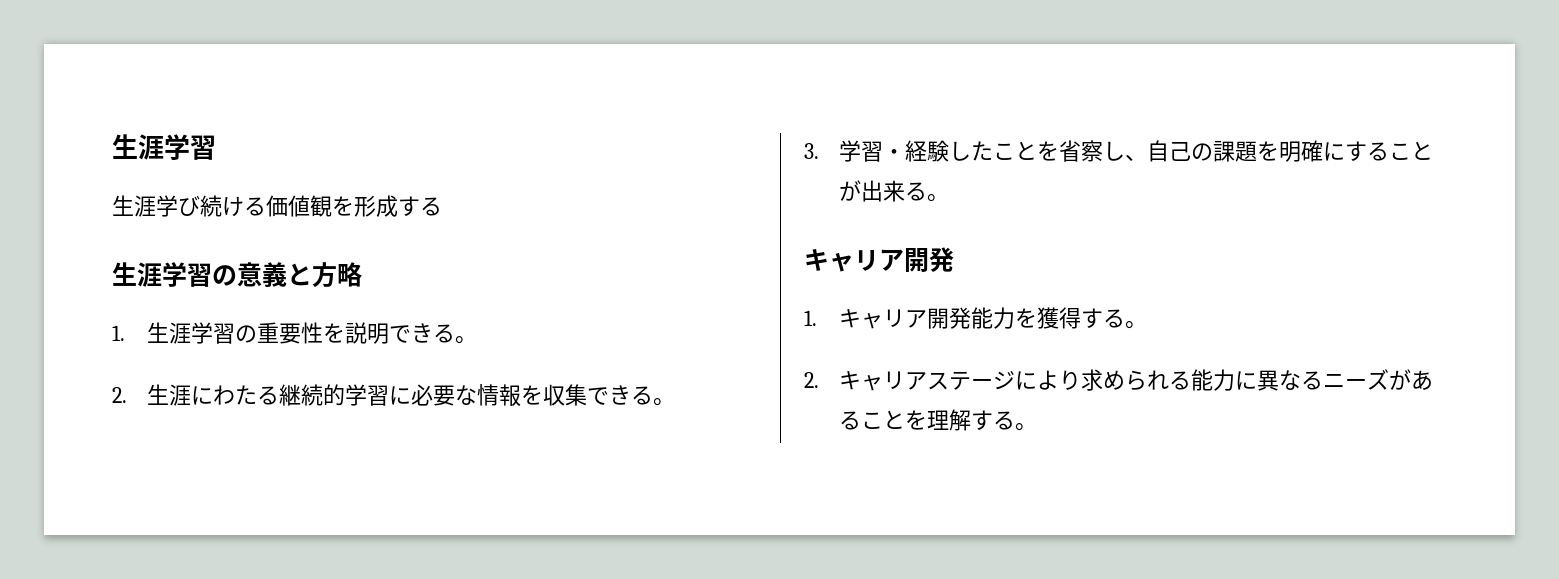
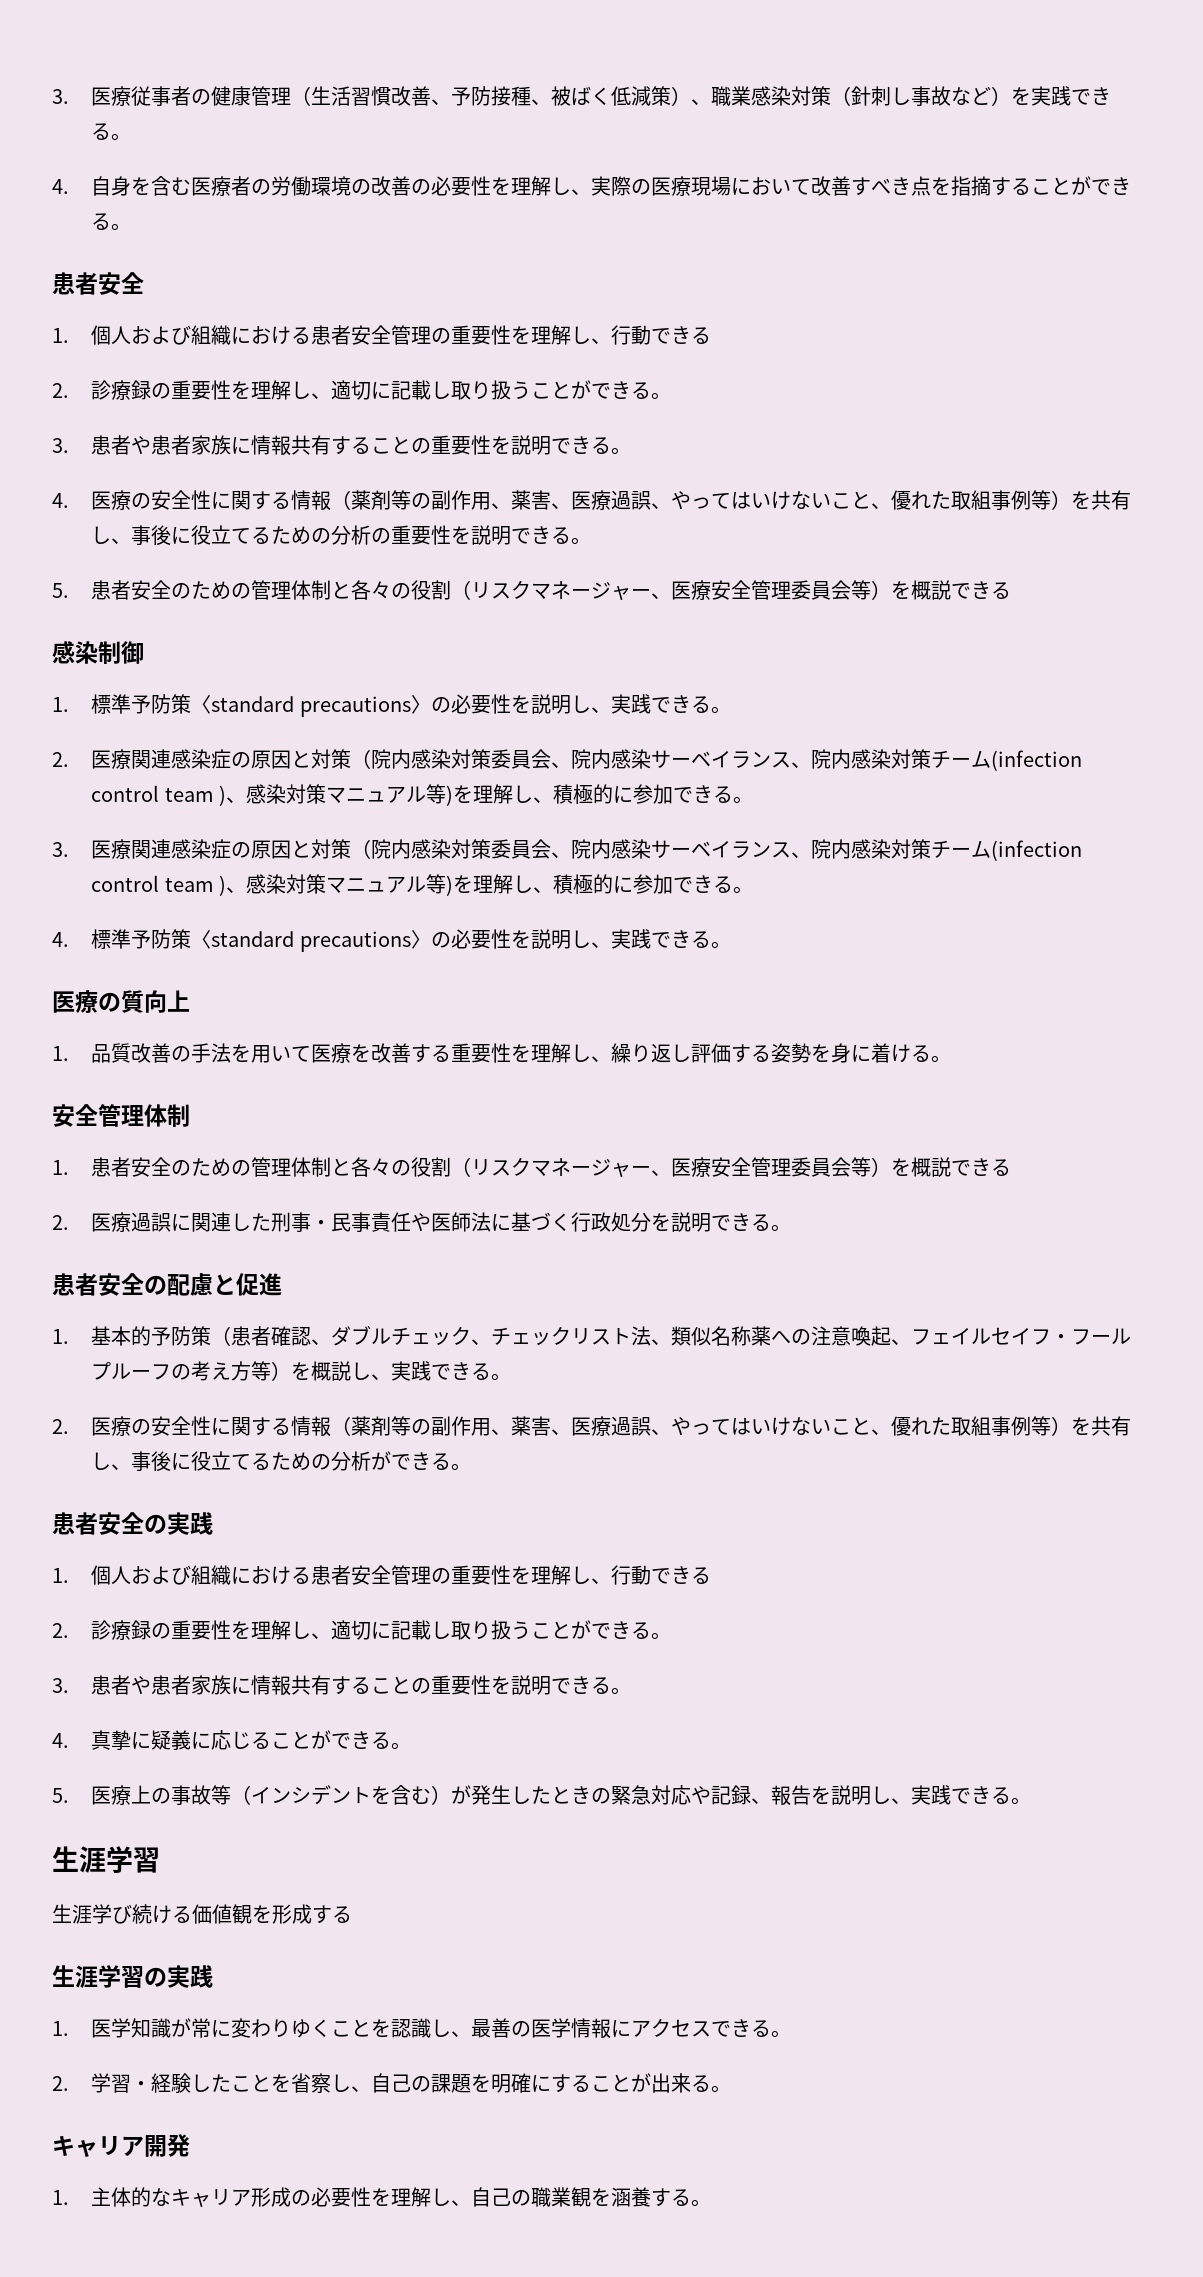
(112, 146) none -> [52,86,1112,106] [91,123,132,141] [52,176,1132,196] [91,213,132,231] [52,272,144,295] [52,325,712,345] [52,380,672,400] [52,435,632,456] [52,490,1132,511] [91,525,592,545] [52,580,1012,600] [52,641,144,664] [52,694,731,717] [52,749,1083,771] [91,784,754,806] [52,839,1083,861] [91,874,754,896] [52,929,731,952] [52,990,190,1013] [52,1043,952,1063] [52,1104,190,1127] [52,1157,1012,1177] [52,1212,792,1232] [52,1273,282,1296] [52,1325,1132,1346] [91,1361,512,1381] [52,1416,1132,1437] [91,1451,472,1471] [52,1512,213,1535] [52,1565,712,1585] [52,1620,672,1640] [52,1675,632,1696] [52,1730,412,1750] [52,1785,1032,1806] 3.医療従事者の健康管理（生活習慣改善、予防接種、被ばく低減策）、職業感染対策（針刺し事故など）を実践できる。 // 4.自身を含む医療者の労働環境の改善の必要性を理解し、実際の医療現場において改善すべき点を指摘することができる。 // 患者安全 // 1.個人および組織における患者安全管理の重要性を理解し、行動できる // 2.診療録の重要性を理解し、適切に記載し取り扱うことができる。 // 3.患者や患者家族に情報共有することの重要性を説明できる。 // 4.医療の安全性に関する情報（薬剤等の副作用、薬害、医療過誤、やってはいけないこと、優れた取組事例等）を共有し、事後に役立てるための分析の重要性を説明できる。 // 5.患者安全のための管理体制と各々の役割（リスクマネージャー、医療安全管理委員会等）を概説できる // 感染制御 // 1.標準予防策〈standard precautions〉の必要性を説明し、実践できる。 // 2.医療関連感染症の原因と対策（院内感染対策委員会、院内感染サーベイランス、院内感染対策チーム(infection control team )、感染対策マニュアル等)を理解し、積極的に参加できる。 // 3.医療関連感染症の原因と対策（院内感染対策委員会、院内感染サーベイランス、院内感染対策チーム(infection control team )、感染対策マニュアル等)を理解し、積極的に参加できる。 // 4.標準予防策〈standard precautions〉の必要性を説明し、実践できる。 // 医療の質向上 // 1.品質改善の手法を用いて医療を改善する重要性を理解し、繰り返し評価する姿勢を身に着ける。 // 安全管理体制 // 1.患者安全のための管理体制と各々の役割（リスクマネージャー、医療安全管理委員会等）を概説できる // 2.医療過誤に関連した刑事・民事責任や医師法に基づく行政処分を説明できる。 // 患者安全の配慮と促進 // 1.基本的予防策（患者確認、ダブルチェック、チェックリスト法、類似名称薬への注意喚起、フェイルセイフ・フールプルーフの考え方等）を概説し、実践できる。 // 2.医療の安全性に関する情報（薬剤等の副作用、薬害、医療過誤、やってはいけないこと、優れた取組事例等）を共有し、事後に役立てるための分析ができる。 // 患者安全の実践 // 1.個人および組織における患者安全管理の重要性を理解し、行動できる // 2.診療録の重要性を理解し、適切に記載し取り扱うことができる。 // 3.患者や患者家族に情報共有することの重要性を説明できる。 // 4.真摯に疑義に応じることができる。 // 5.医療上の事故等（インシデントを含む）が発生したときの緊急対応や記録、報告を説明し、実践できる。 //
[237,262,362,288] [112,322,478,344] [112,384,676,407] [804,143,819,159] 意義と方略 // 1.生涯学習の重要性を説明できる。 // 2.生涯にわたる継続的学習に必要な情報を収集できる。 // 3. -> [167,1965,213,1988] [52,2018,792,2039] [52,2076,69,2091] 実践 // 1.医学知識が常に変わりゆくことを認識し、最善の医学情報にアクセスできる。 // 2.
[839,307,1148,329] [804,369,1434,391] [839,409,972,431] キャリア開発能力を獲得する。 // 2.キャリアステージにより求められる能力に異なるニーズがあることを理解 -> [91,2187,652,2207] 主体的なキャリア形成の必要性を理解し、自己の職業観を涵養

